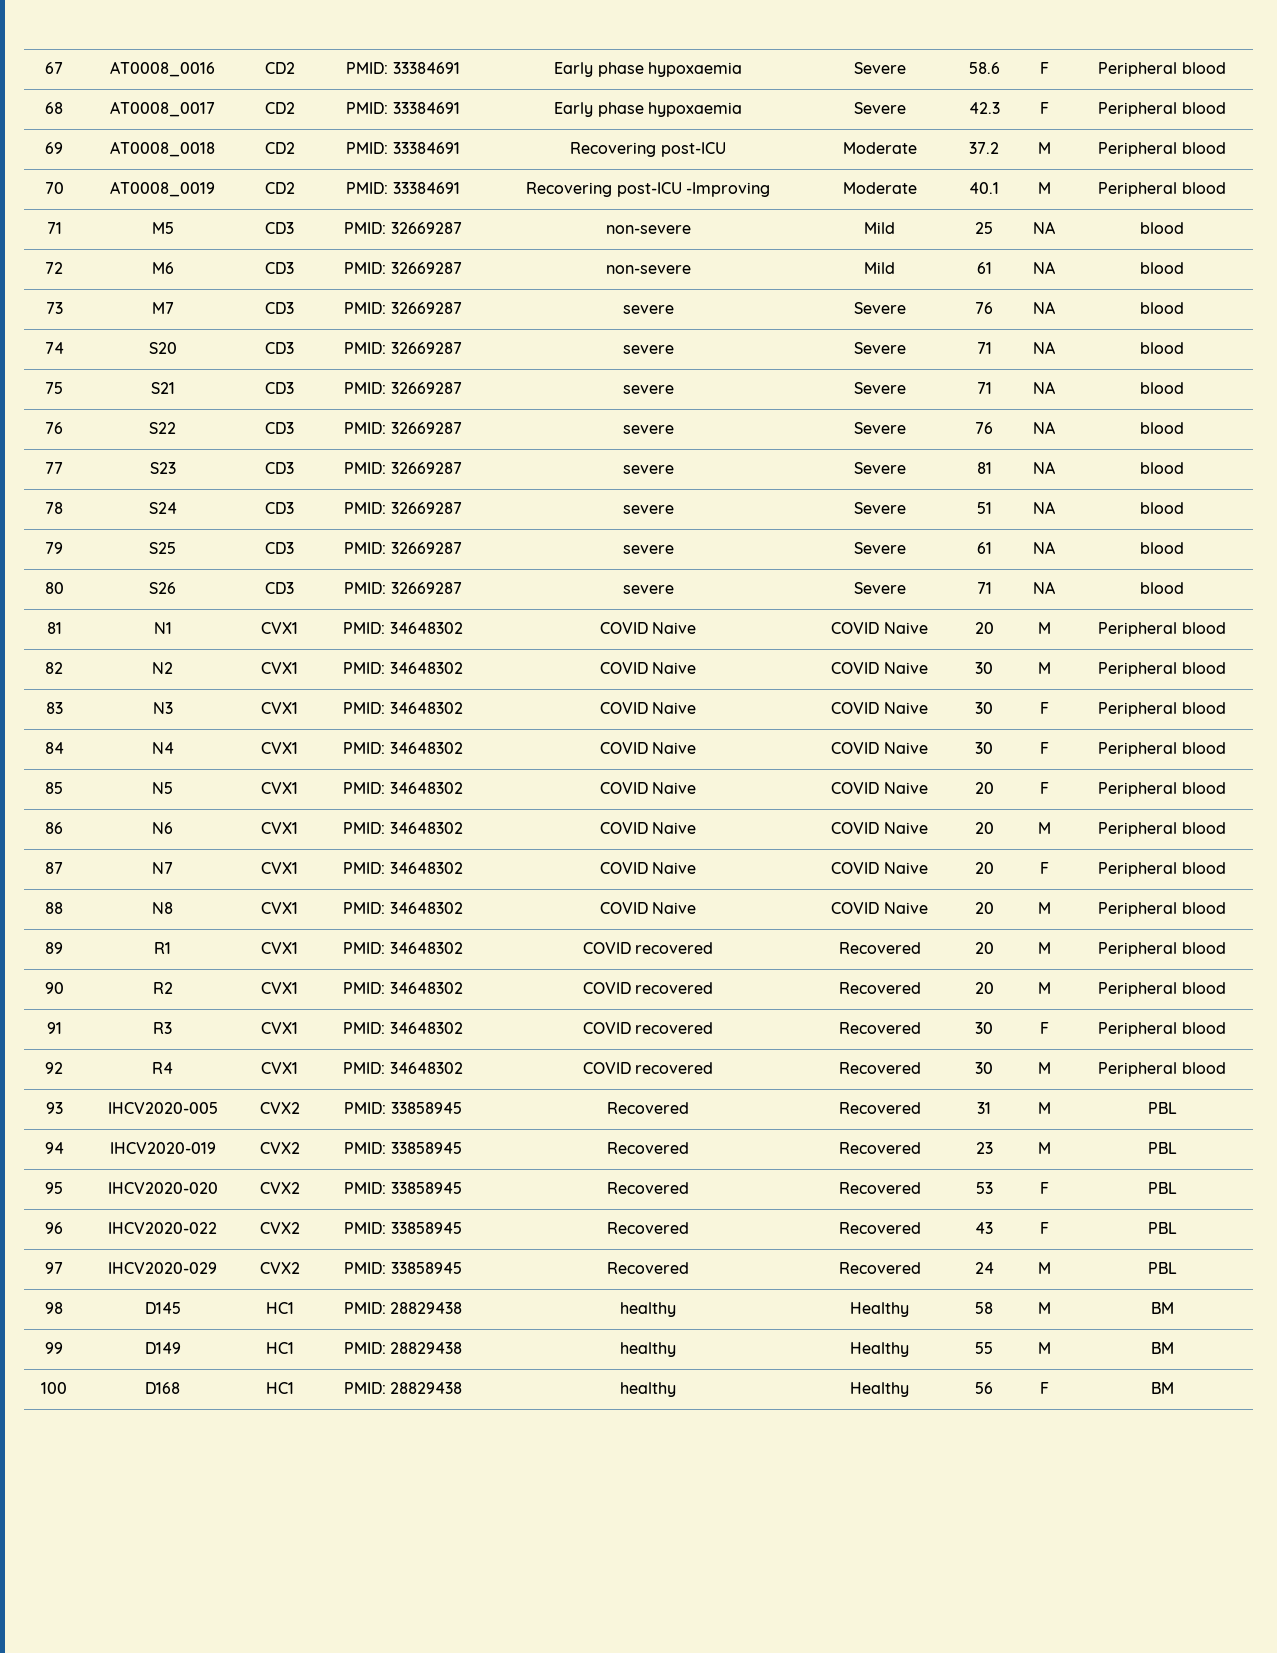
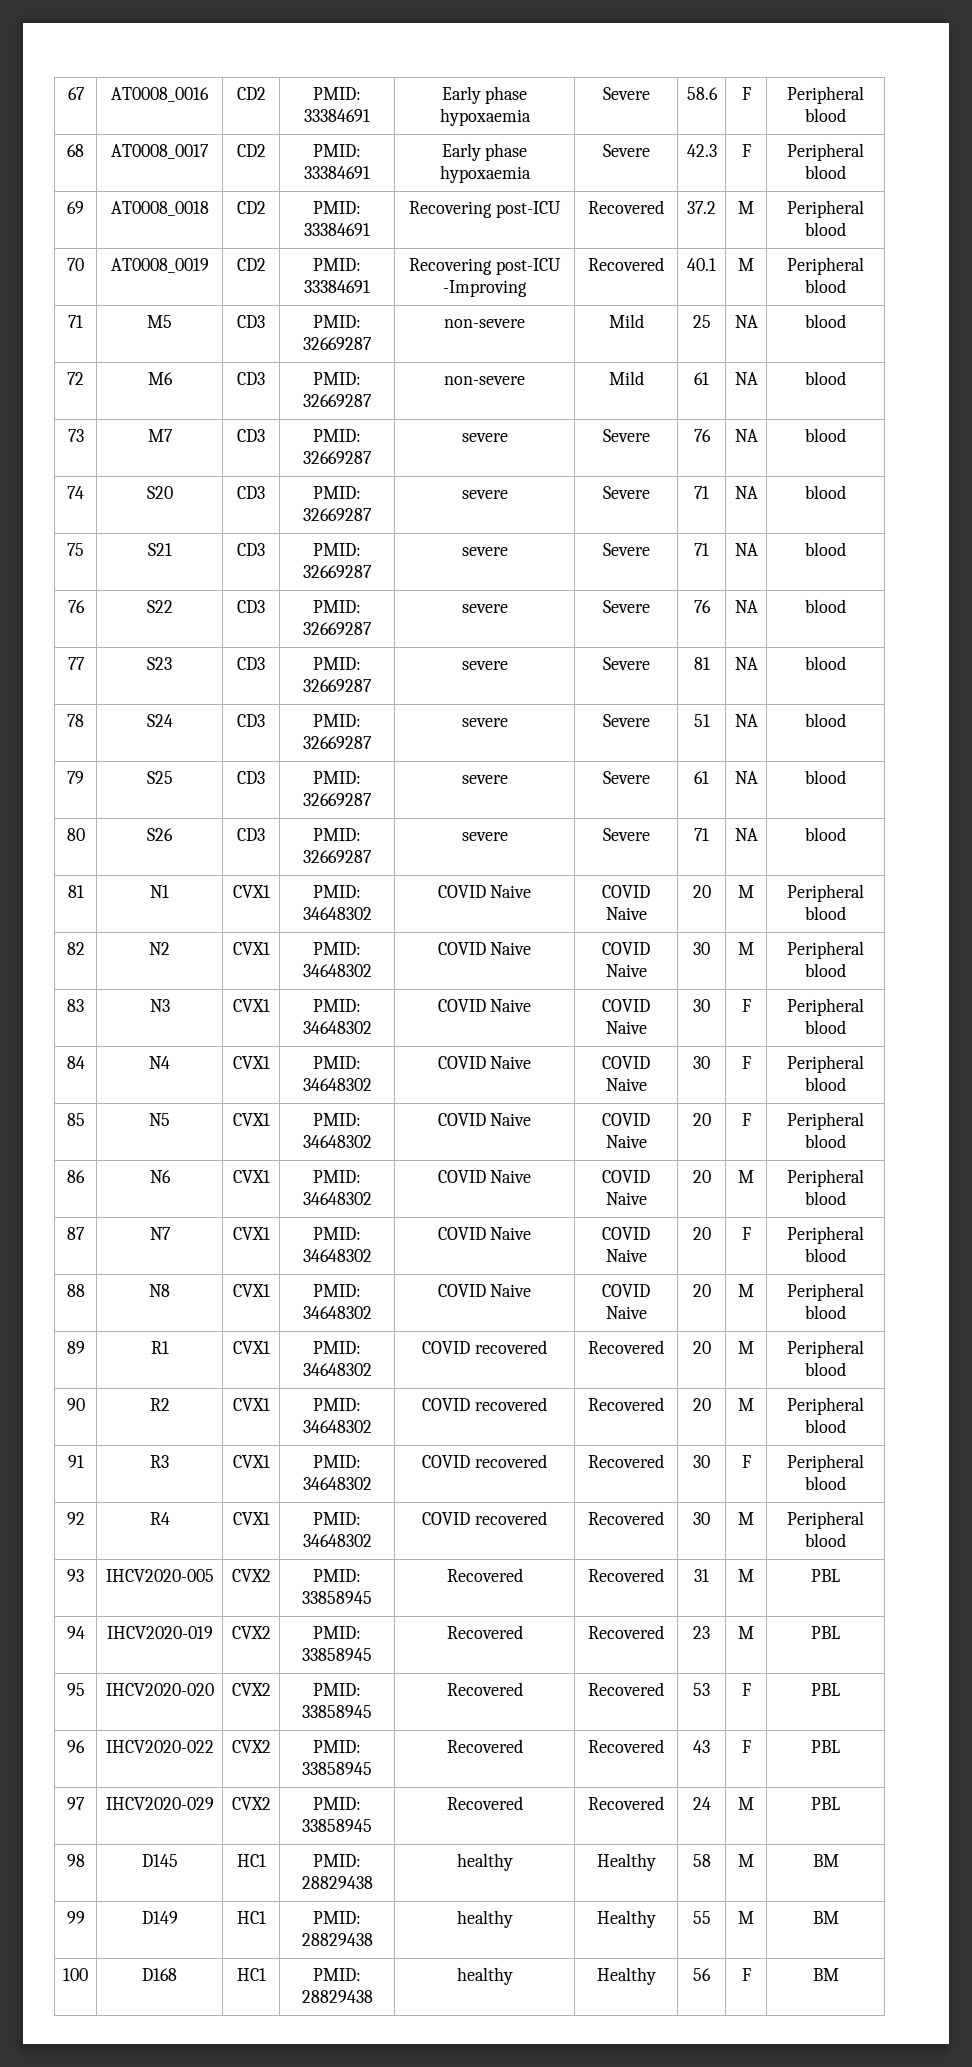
[842,142,917,154] Moderate -> [588,200,664,214] Recovered
[842,182,917,194] Moderate -> [588,257,664,271] Recovered

